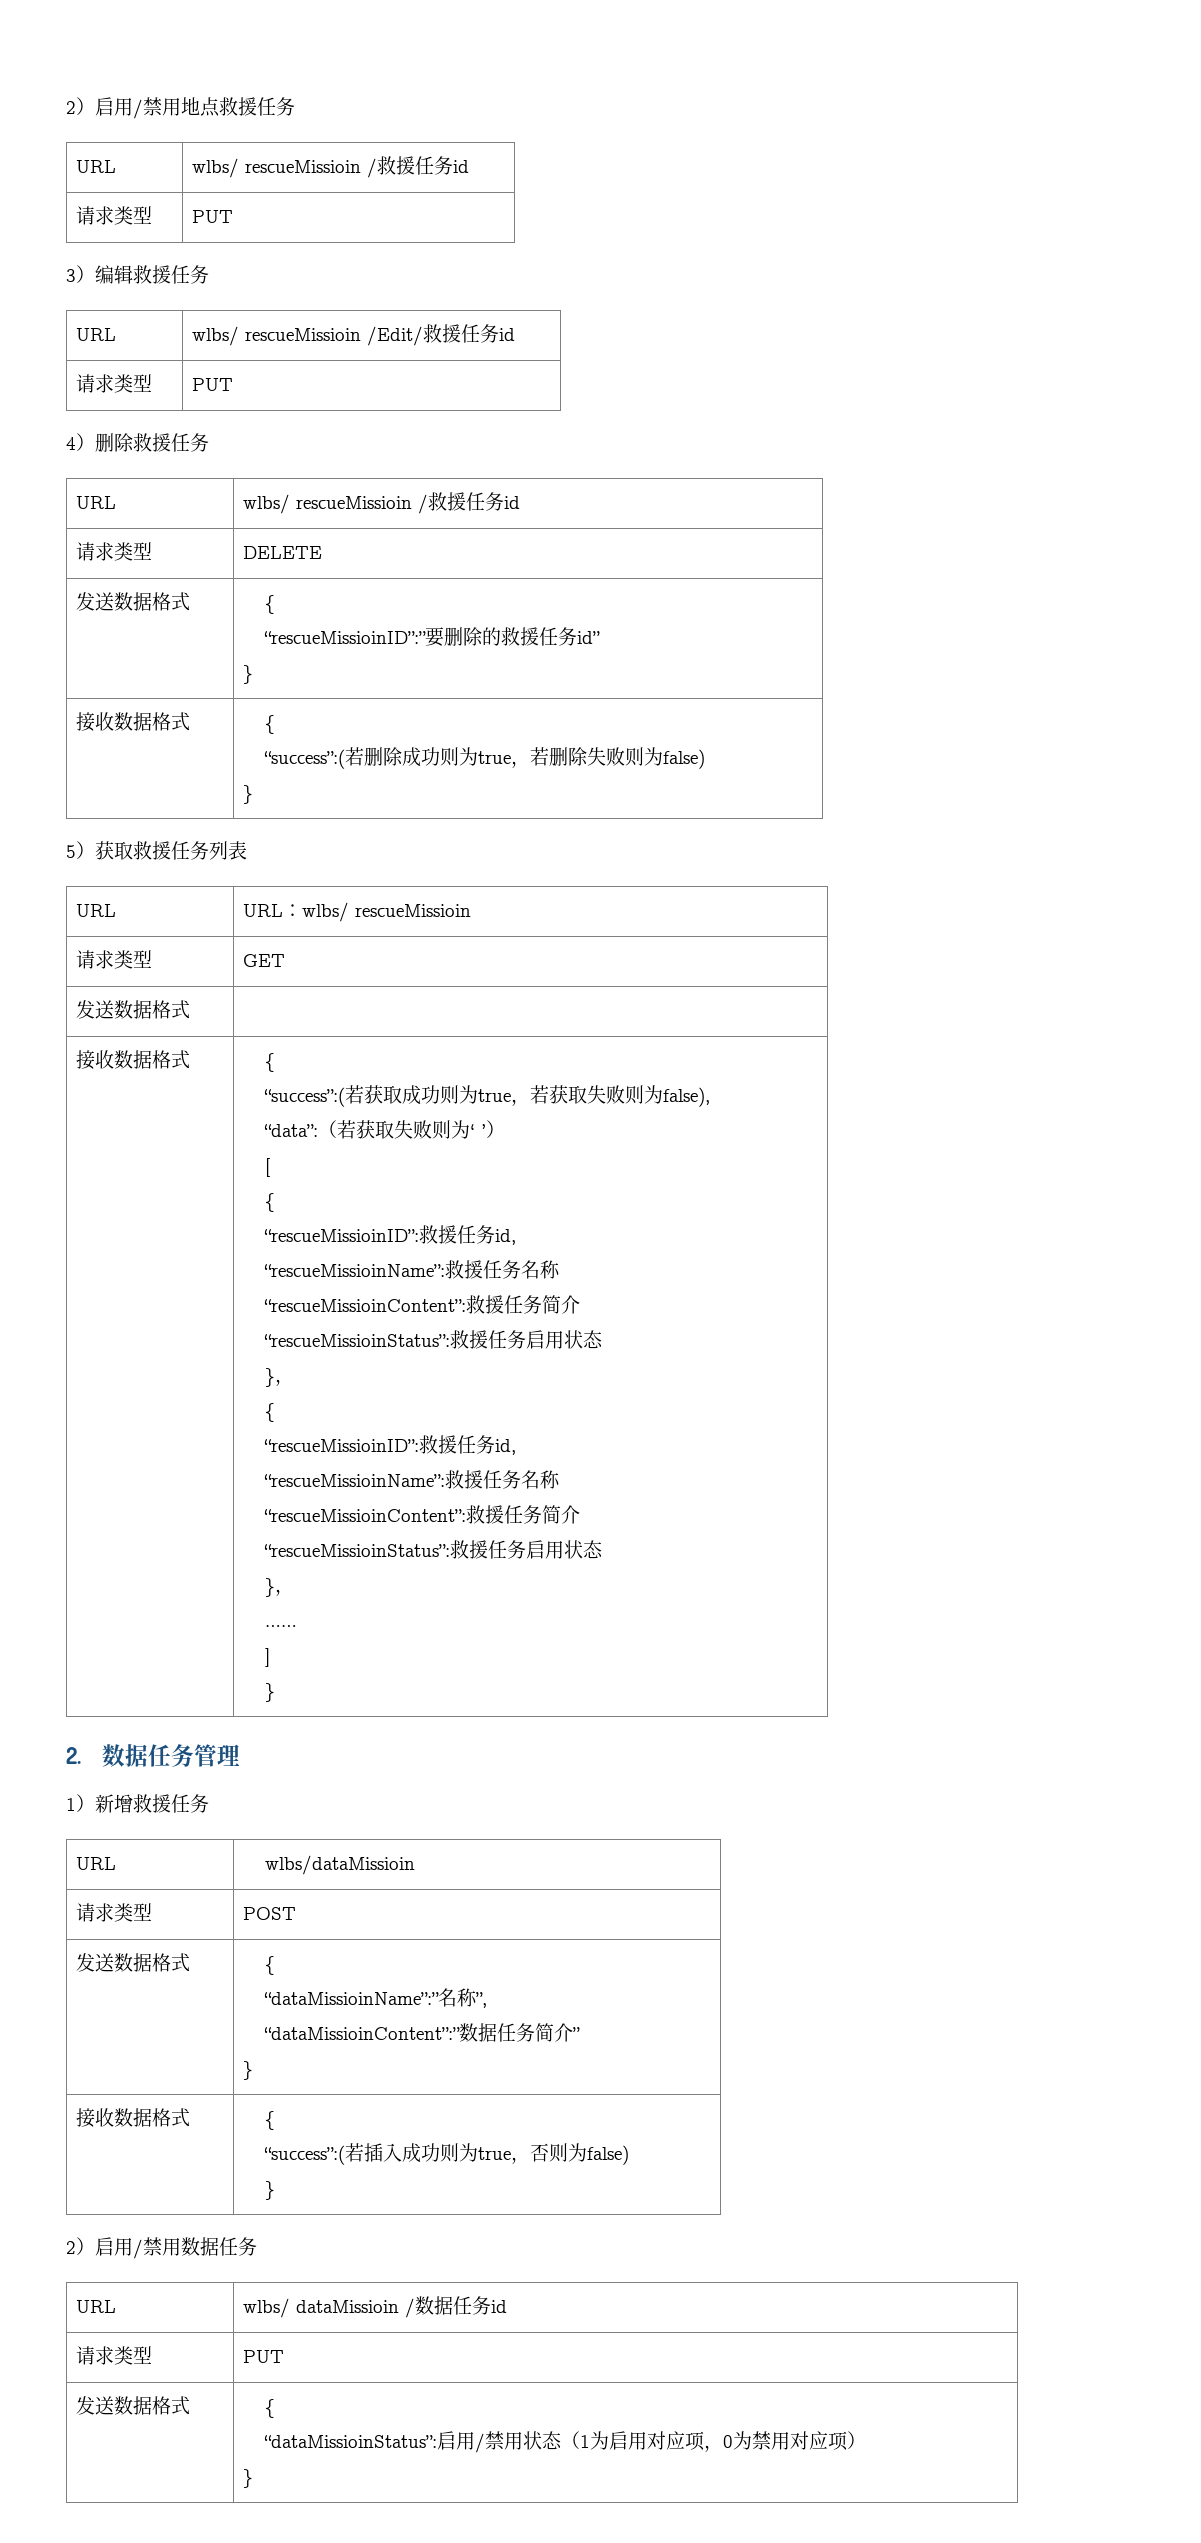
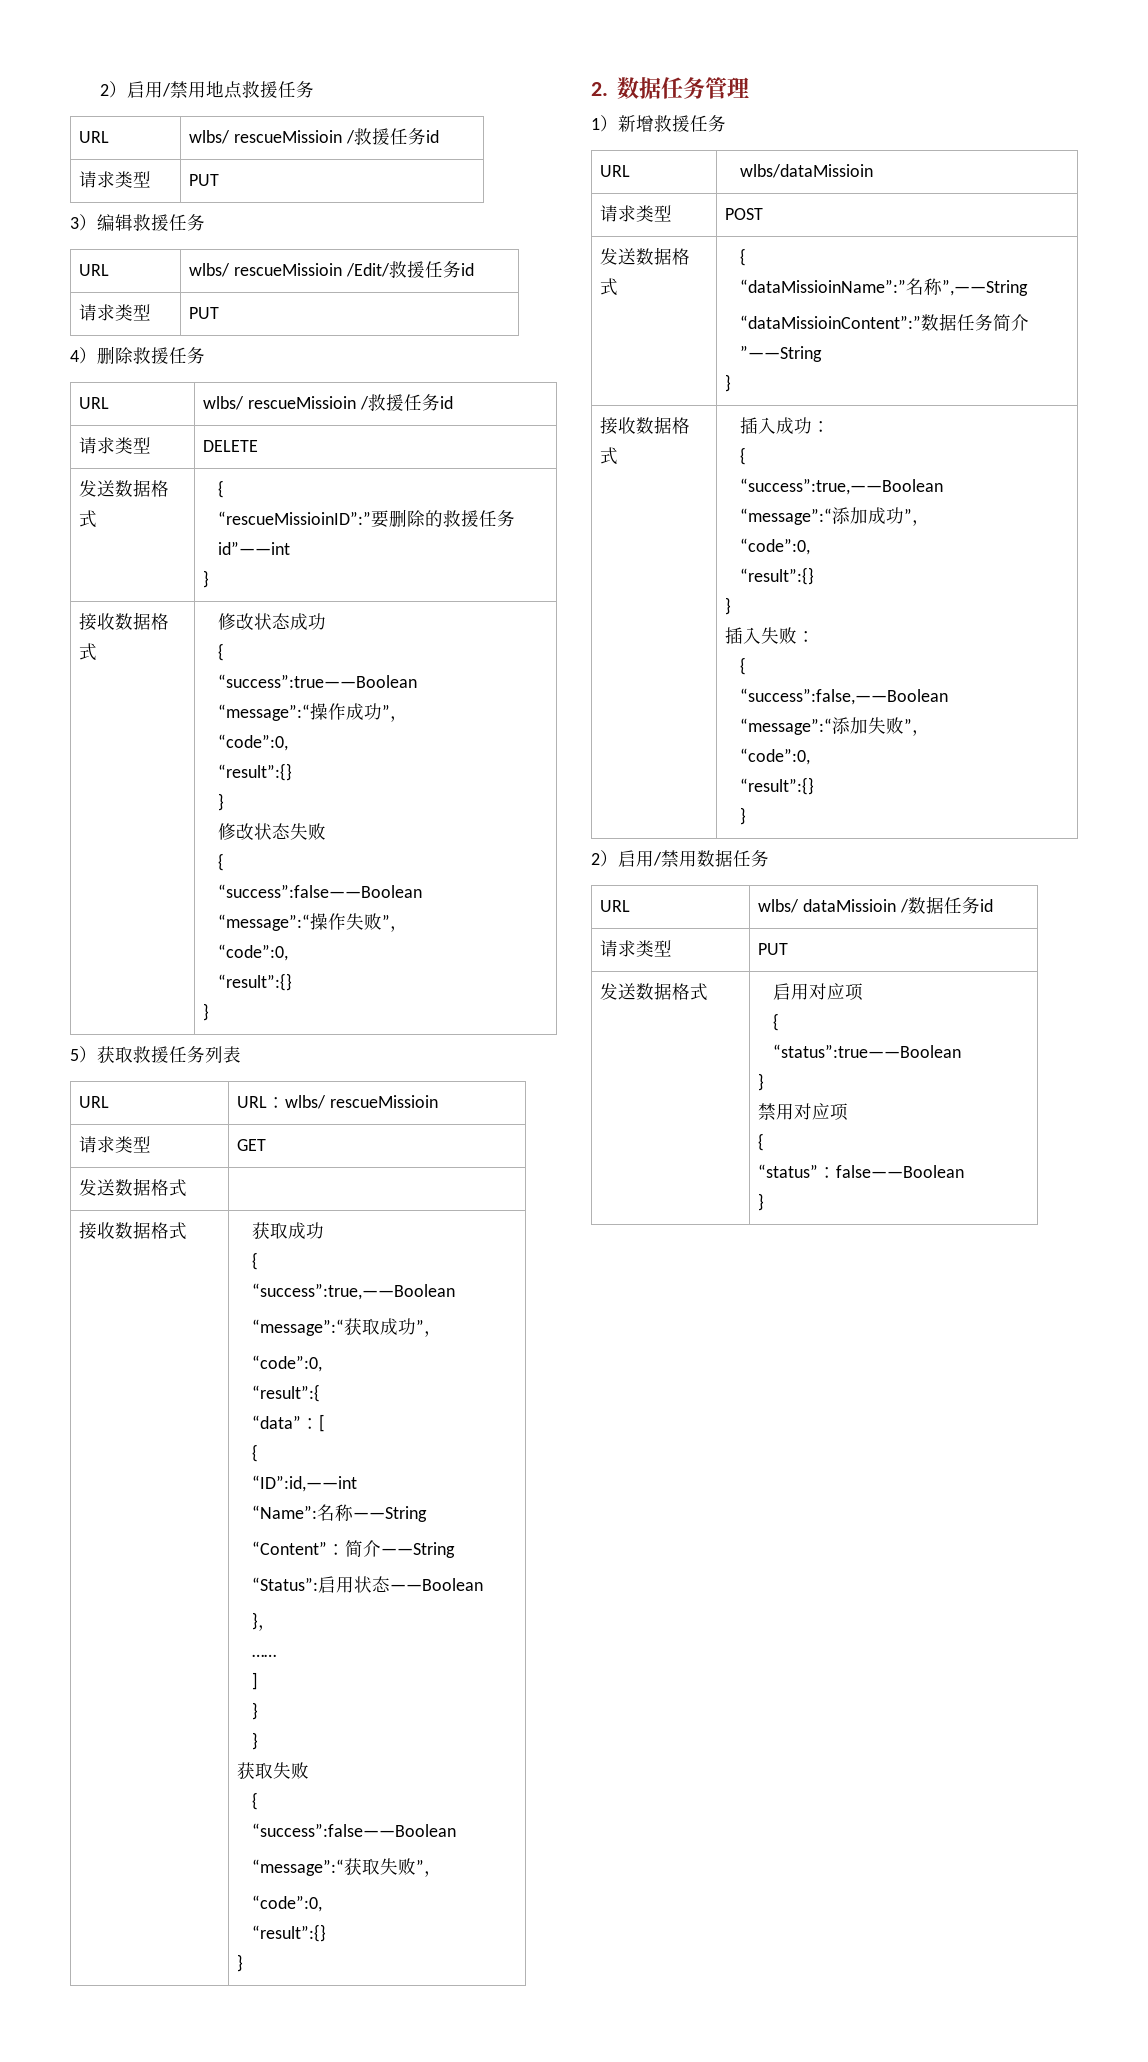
[576,631,600,644] [242,665,253,684] [75,712,190,732] [264,715,275,734] [263,747,705,769] id” // } // 接收数据格式 | { // “success”:(若删除成功则为true，若删除失败则为false) -> [218,541,291,555] [203,570,210,588] [79,612,170,631] [79,643,98,661] [218,613,327,630] [218,643,225,661] [218,674,418,688] [218,703,409,722] [218,734,289,751] [218,763,293,781] [218,793,225,811] [218,823,327,840] [218,853,225,871] [218,884,423,898] [218,913,409,932] [218,944,289,961] [218,973,293,991] id”——int // } // 接收数据格式 | 修改状态成功 // { // “success”:true——Boolean // “message”:“操作成功”， // “code”:0, // “result”:{} // } // 修改状态失败 // { // “success”:false——Boolean // “message”:“操作失败”， // “code”:0, // “result”:{}
[264,1053,275,1072] [263,1085,710,1107] [263,1120,505,1139] [264,1158,270,1177] [264,1193,275,1212] [263,1225,516,1245] [263,1260,560,1279] [263,1295,580,1314] [263,1330,603,1349] [264,1368,294,1387] [264,1403,275,1422] [263,1435,516,1455] [263,1470,560,1489] [263,1505,580,1524] [263,1540,603,1559] { // “success”:(若获取成功则为true，若获取失败则为false), // “data”:（若获取失败则为‘ ’） // [ // { // “rescueMissioinID”:救援任务id, // “rescueMissioinName”:救援任务名称 // “rescueMissioinContent”:救援任务简介 // “rescueMissioinStatus”:救援任务启用状态 // }， // { // “rescueMissioinID”:救援任务id, // “rescueMissioinName”:救援任务名称 // “rescueMissioinContent”:救援任务简介 // “rescueMissioinStatus”:救援任务启用状态 -> [252,1222,325,1239] [252,1252,259,1270] [252,1283,456,1300] [252,1318,443,1337] [252,1355,323,1372] [252,1384,321,1402] [252,1414,326,1432] [252,1444,259,1462] [252,1475,358,1492] [252,1504,428,1522] [252,1540,456,1558] [252,1576,484,1593] 获取成功 // { // “success”:true,——Boolean // “message”:“获取成功”， // “code”:0, // “result”:{ // “data”：[ // { // “ID”:id,——int // “Name”:名称——String // “Content”：简介——String // “Status”:启用状态——Boolean
(275, 1692) none -> [252,1732,259,1750] [237,1762,310,1779] [252,1792,259,1810] [252,1823,457,1837] [252,1858,443,1877] [252,1895,323,1912] [252,1924,327,1942] [237,1954,244,1972] // } // 获取失败 // { // “success”:false——Boolean // “message”:“获取失败”， // “code”:0, // “result”:{} // }
[475,1992,487,2008] ”, -> [942,279,1029,296] ”,——String
[572,2027,580,2040] [242,2061,253,2080] [75,2108,190,2128] [264,2111,275,2130] [263,2143,629,2165] ” // } // 接收数据格式 | { // “success”:(若插入成功则为true，否则为false) -> [740,345,823,362] [725,374,732,392] [600,416,691,435] [600,447,619,465] [740,417,831,434] [740,447,747,465] [740,478,944,495] [740,507,931,526] [740,538,811,555] [740,567,815,585] [725,597,732,615] [725,627,816,644] [740,657,747,675] [740,688,949,705] [740,717,931,736] [740,748,811,765] [740,777,815,795] ”——String // } // 接收数据格式 | 插入成功： // { // “success”:true,——Boolean // “message”:“添加成功”， // “code”:0, // “result”:{} // } // 插入失败： // { // “success”:false,——Boolean // “message”:“添加失败”， // “code”:0, // “result”:{}
[264,2399,275,2418] [263,2431,609,2453] { // “dataMissioinStatus”:启用/禁用状态（1为 -> (709, 992) none
[703,2431,752,2452] ，0为 -> [773,1013,780,1031] [773,1044,962,1058] [758,1073,765,1091] // { // “status”:true——Boolean // } //
[846,2431,866,2449] ） -> [758,1133,765,1151] [758,1164,965,1178] // { // “status”：false——Boolean

